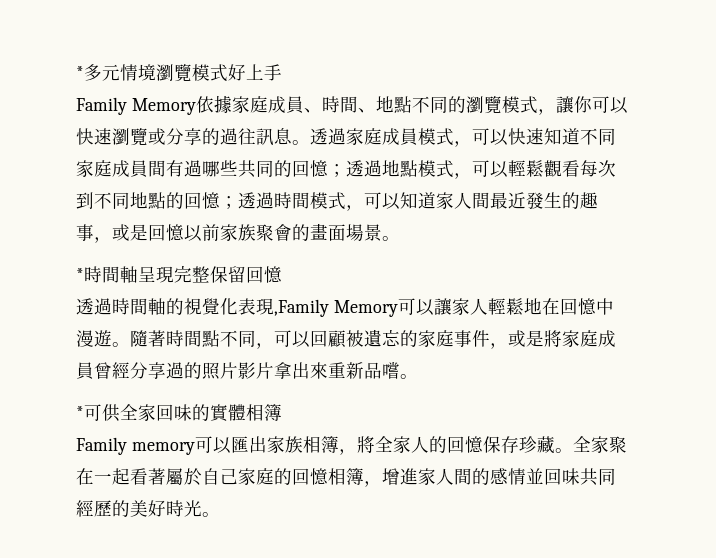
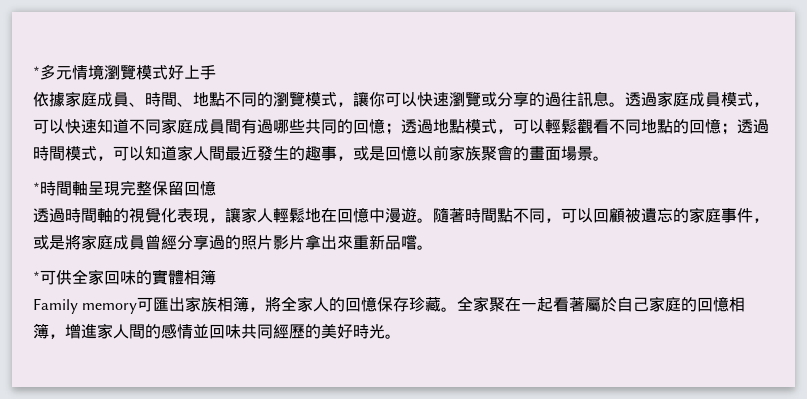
[76,97,196,115] Family Memory -> (216, 72) none
[580,160,616,177] [76,192,94,209] 每次到 -> (609, 126) none
[274,298,434,317] ,Family Memory可以 -> [209,218,225,223] ，
[212,437,231,454] 以 -> (154, 304) none

